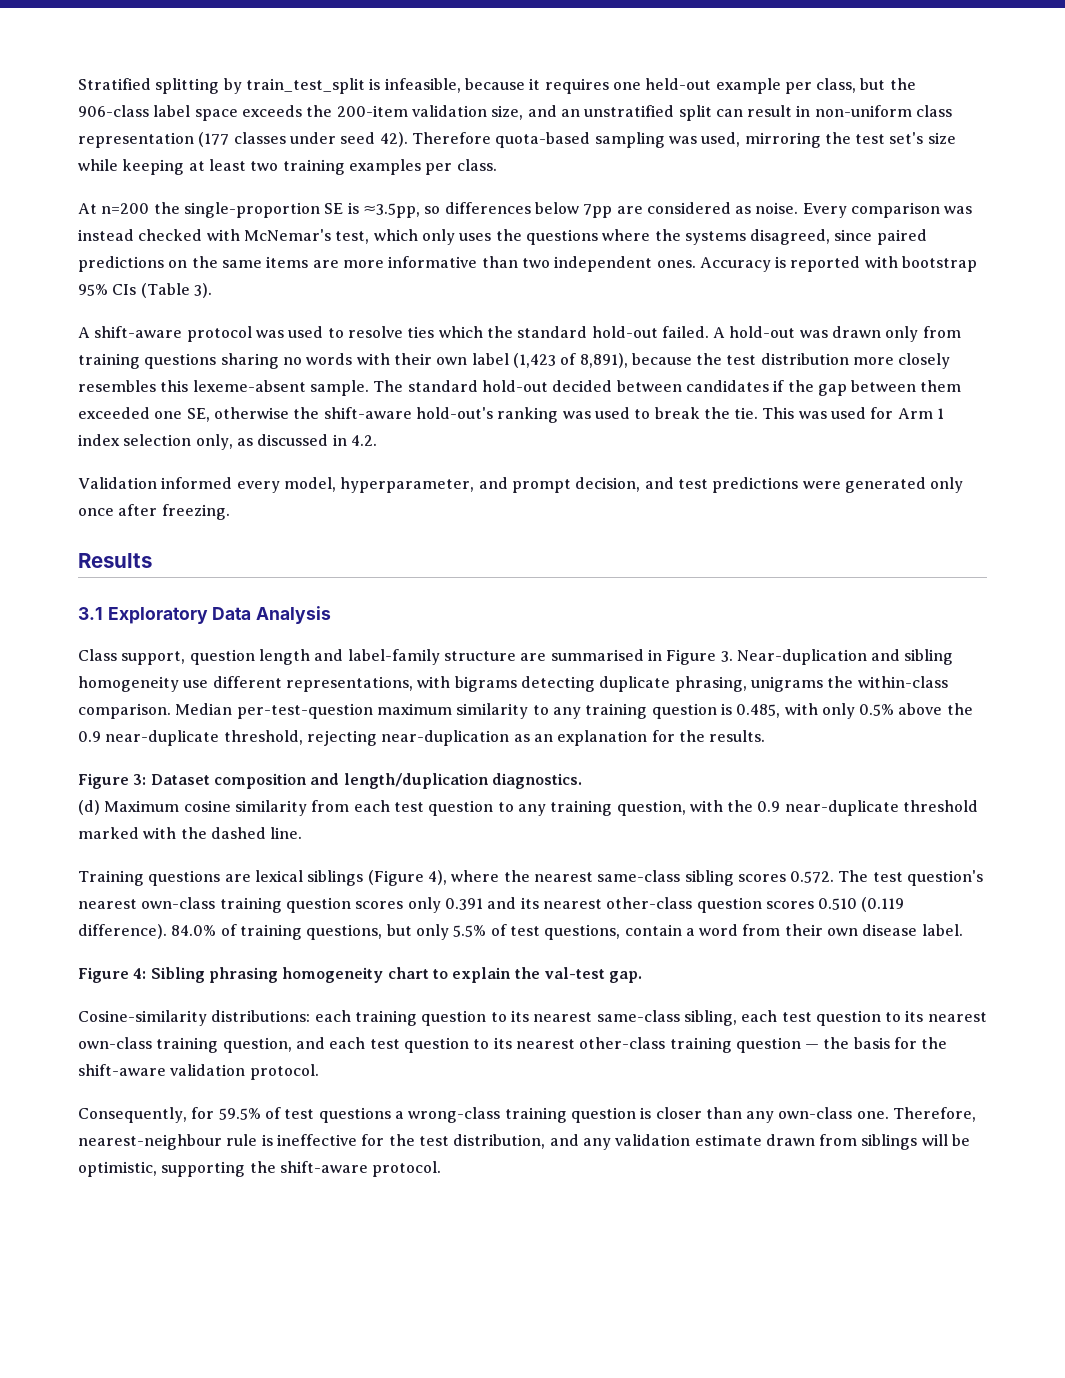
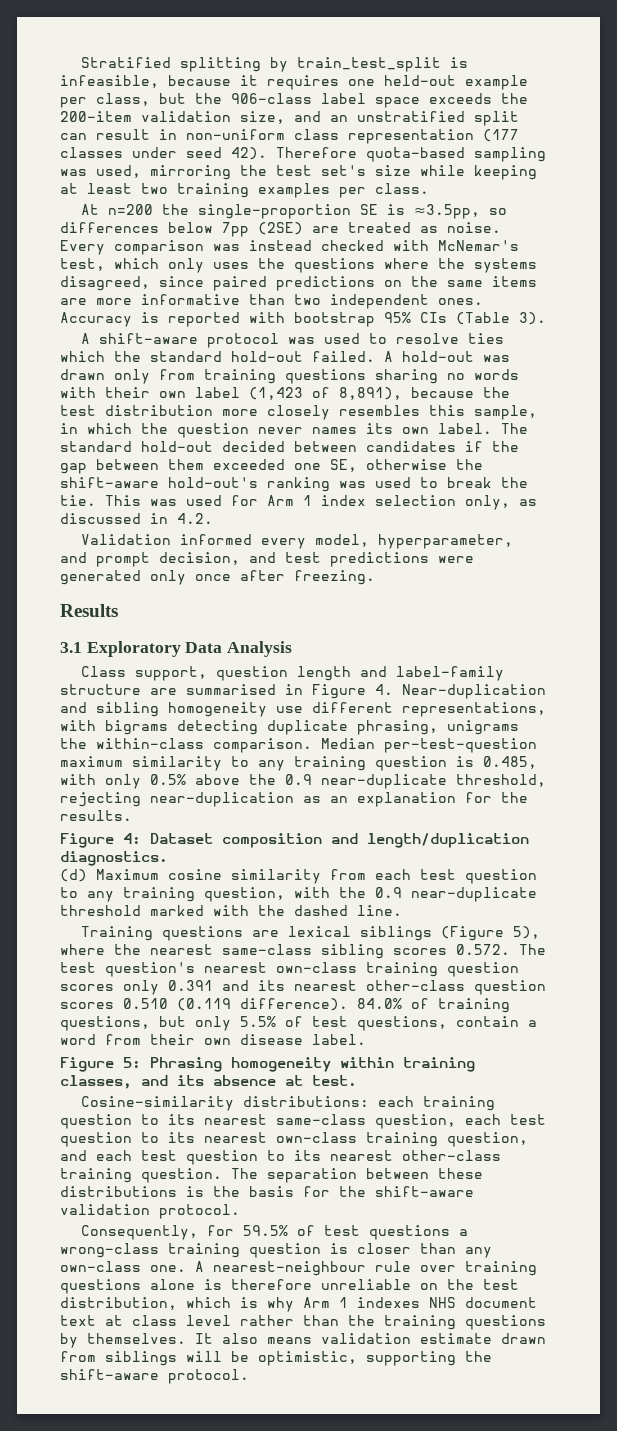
[616,202,731,214] are considered -> [258,222,411,235] (2SE) are treated
[192,380,369,396] lexeme-absent sample. -> [474,405,537,420] [60,423,492,438] sample, in which the question never names its own label.
[720,651,733,662] 3. -> [375,684,393,695] 4.
[133,774,147,785] 3: -> [123,833,141,844] 4:
[427,870,447,885] 4), -> [513,926,541,939] 5),
[133,967,643,983] 4: Sibling phrasing homogeneity chart to explain the val-test gap. -> [123,1057,475,1072] [60,1075,357,1089] 5: Phrasing homogeneity within training classes, and its absence at test.
[683,1010,737,1026] sibling, -> [375,1114,456,1129] question,
[735,1037,820,1053] question — -> [141,1168,483,1183] [60,1186,204,1197] question. The separation between these distributions is
[893,1107,977,1122] Therefore, -> [195,1261,204,1272] A
[261,1134,611,1150] is ineffective for the test distribution, and any -> [420,1261,537,1276] [60,1279,519,1294] [60,1297,537,1312] [60,1315,546,1330] [60,1333,312,1348] over training questions alone is therefore unreliable on the test distribution, which is why Arm 1 indexes NHS document text at class level rather than the training questions by themselves. It also means

